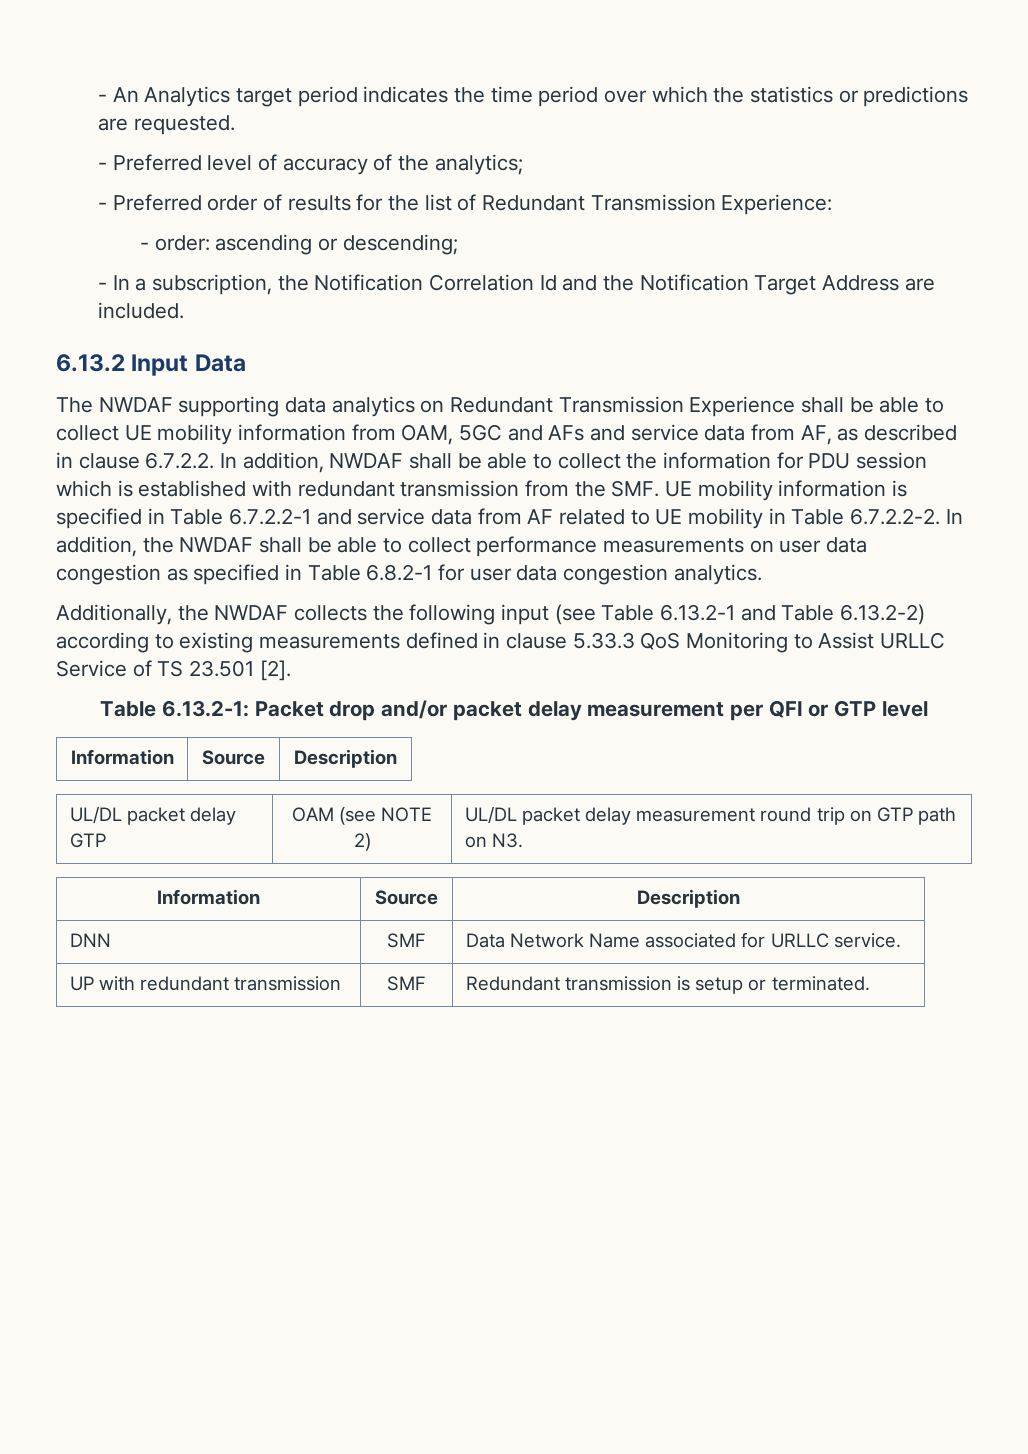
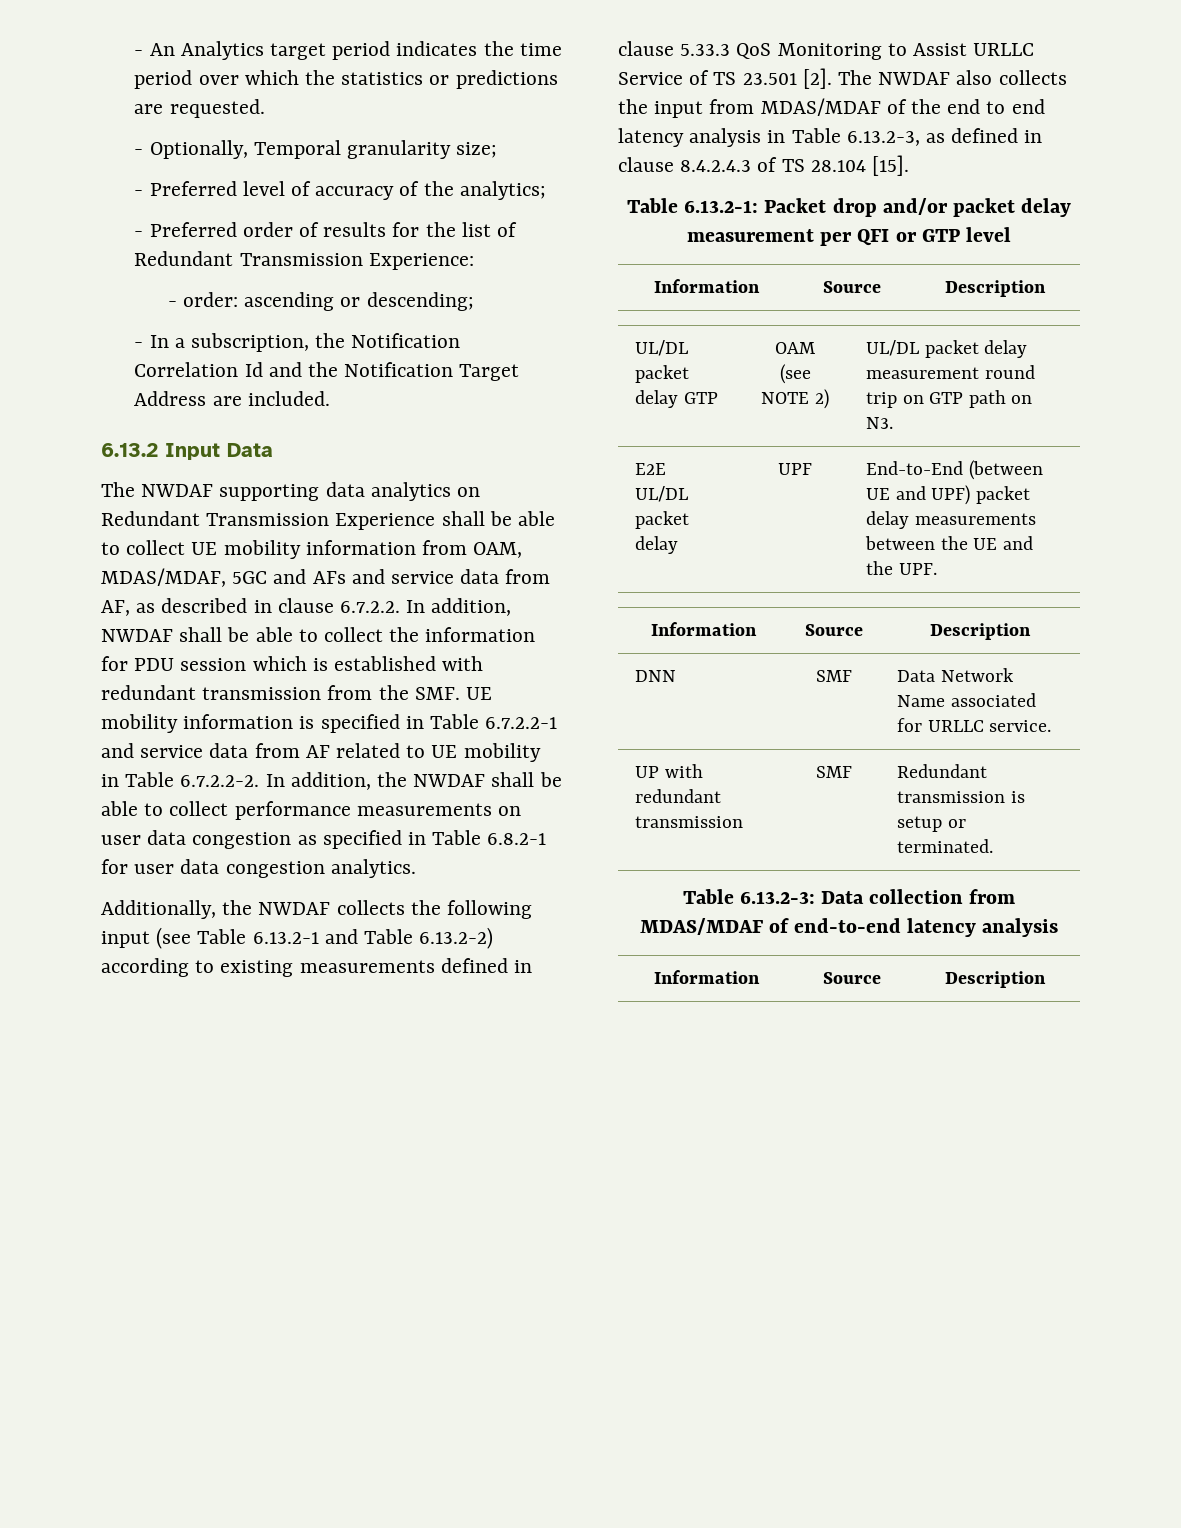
(235, 125) none -> [134,140,498,159] // - Optionally, Temporal granularity size;
(454, 434) none -> [101,568,226,587] MDAS/MDAF,
(291, 670) none -> [838,70,1067,85] [618,98,1045,118] [618,128,1043,147] [618,155,910,176] The NWDAF also collects the input from MDAS/MDAF of the end to end latency analysis in Table 6.13.2-3, as defined in clause 8.4.2.4.3 of TS 28.104 [15].
(523, 840) none -> [635,463,667,475] [635,486,689,502] [635,511,690,529] [635,536,679,554] [778,463,812,475] [866,460,1043,480] [866,485,1030,505] [866,511,1036,529] [865,536,1033,550] [866,561,937,575] // E2E UL/DL packet delay | UPF | End-to-End (between UE and UPF) packet delay measurements between the UE and the UPF.
(870, 983) none -> [682,889,1016,904] [639,918,1059,937] [653,970,760,984] [822,972,881,984] [944,971,1046,988] // Table 6.13.2-3: Data collection from MDAS/MDAF of end-to-end latency analysis // Information | Source | Description

